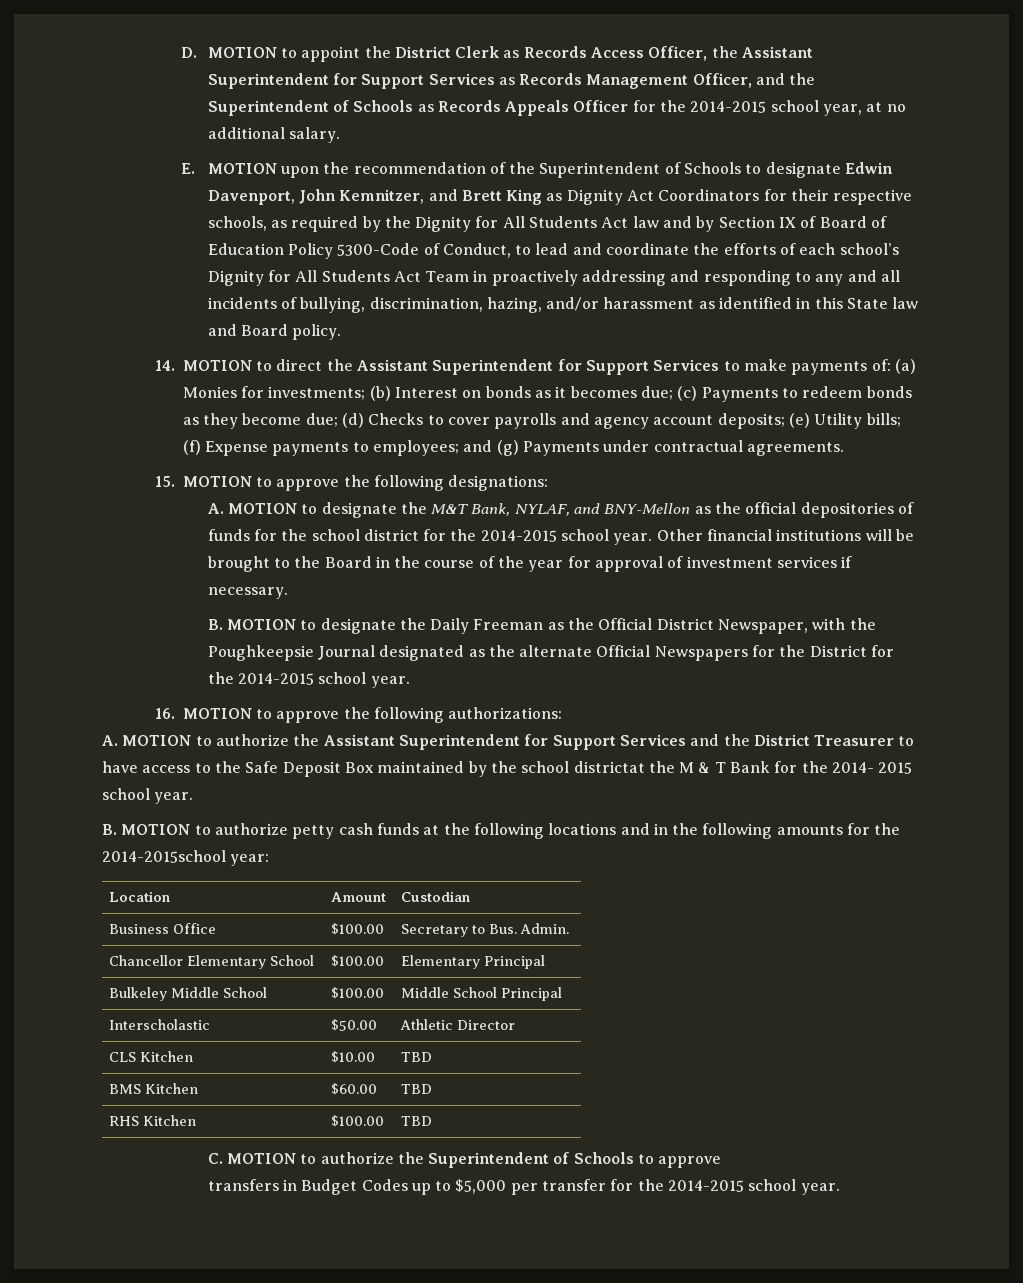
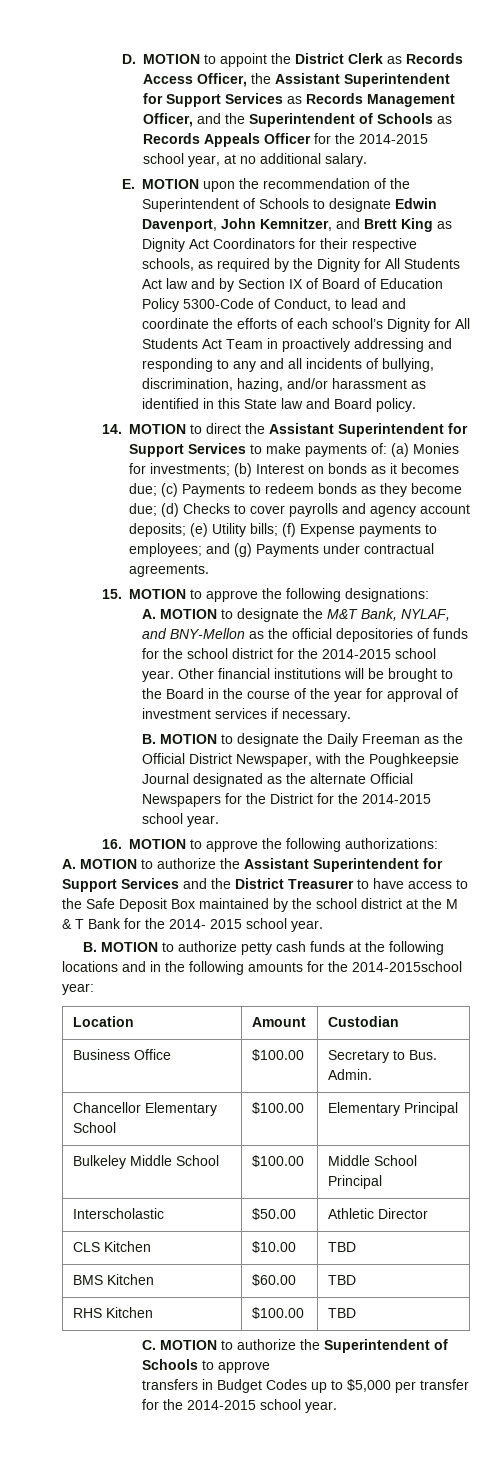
[573,761,645,773] districtat -> [361,898,418,909] district at

